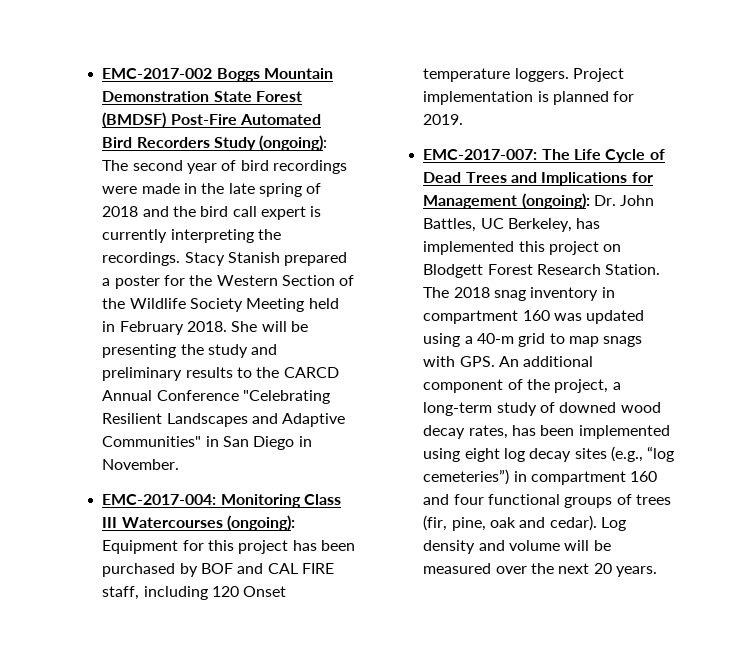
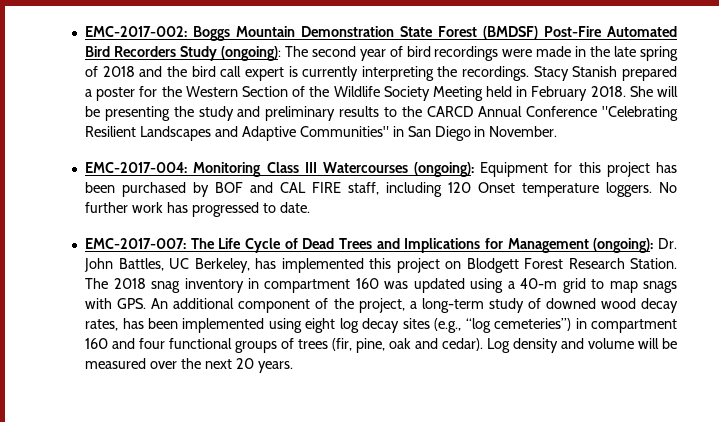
[102,68,213,79] EMC-2017-002 -> [85,26,188,37] EMC-2017-002:
[572,68,624,82] [423,91,635,105] [423,114,464,125] Project implementation is planned for 2019. -> [659,182,677,193] [85,202,310,217] No further work has progressed to date.

